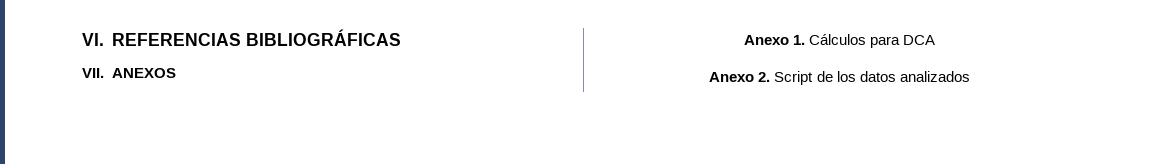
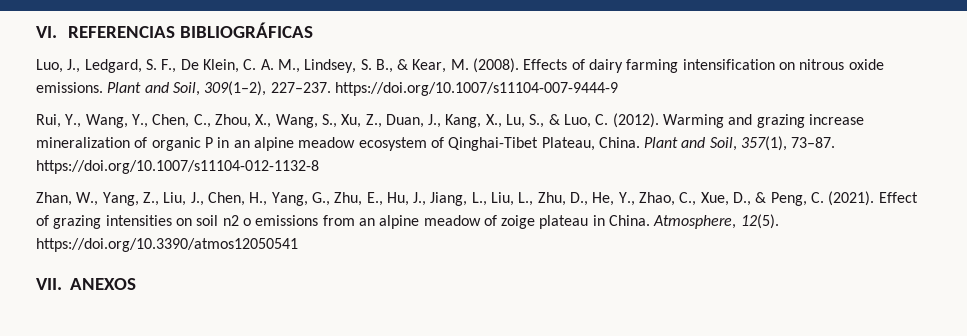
[82,68,176,78] [743,34,936,48] [709,71,970,85] VII. ANEXOS // Anexo 1. Cálculos para DCA // Anexo 2. Script de los datos analizados -> [36,58,884,73] [36,81,618,96] [36,113,865,128] [36,136,836,151] [36,160,319,174] [36,191,918,206] [36,214,779,229] [36,238,298,252] [36,278,136,290] Luo, J., Ledgard, S. F., De Klein, C. A. M., Lindsey, S. B., & Kear, M. (2008). Effects of dairy farming intensification on nitrous oxide emissions. Plant and Soil, 309(1–2), 227–237. https://doi.org/10.1007/s11104-007-9444-9 // Rui, Y., Wang, Y., Chen, C., Zhou, X., Wang, S., Xu, Z., Duan, J., Kang, X., Lu, S., & Luo, C. (2012). Warming and grazing increase mineralization of organic P in an alpine meadow ecosystem of Qinghai-Tibet Plateau, China. Plant and Soil, 357(1), 73–87. https://doi.org/10.1007/s11104-012-1132-8 // Zhan, W., Yang, Z., Liu, J., Chen, H., Yang, G., Zhu, E., Hu, J., Jiang, L., Liu, L., Zhu, D., He, Y., Zhao, C., Xue, D., & Peng, C. (2021). Effect of grazing intensities on soil n2 o emissions from an alpine meadow of zoige plateau in China. Atmosphere, 12(5). https://doi.org/10.3390/atmos12050541 // VII. ANEXOS

